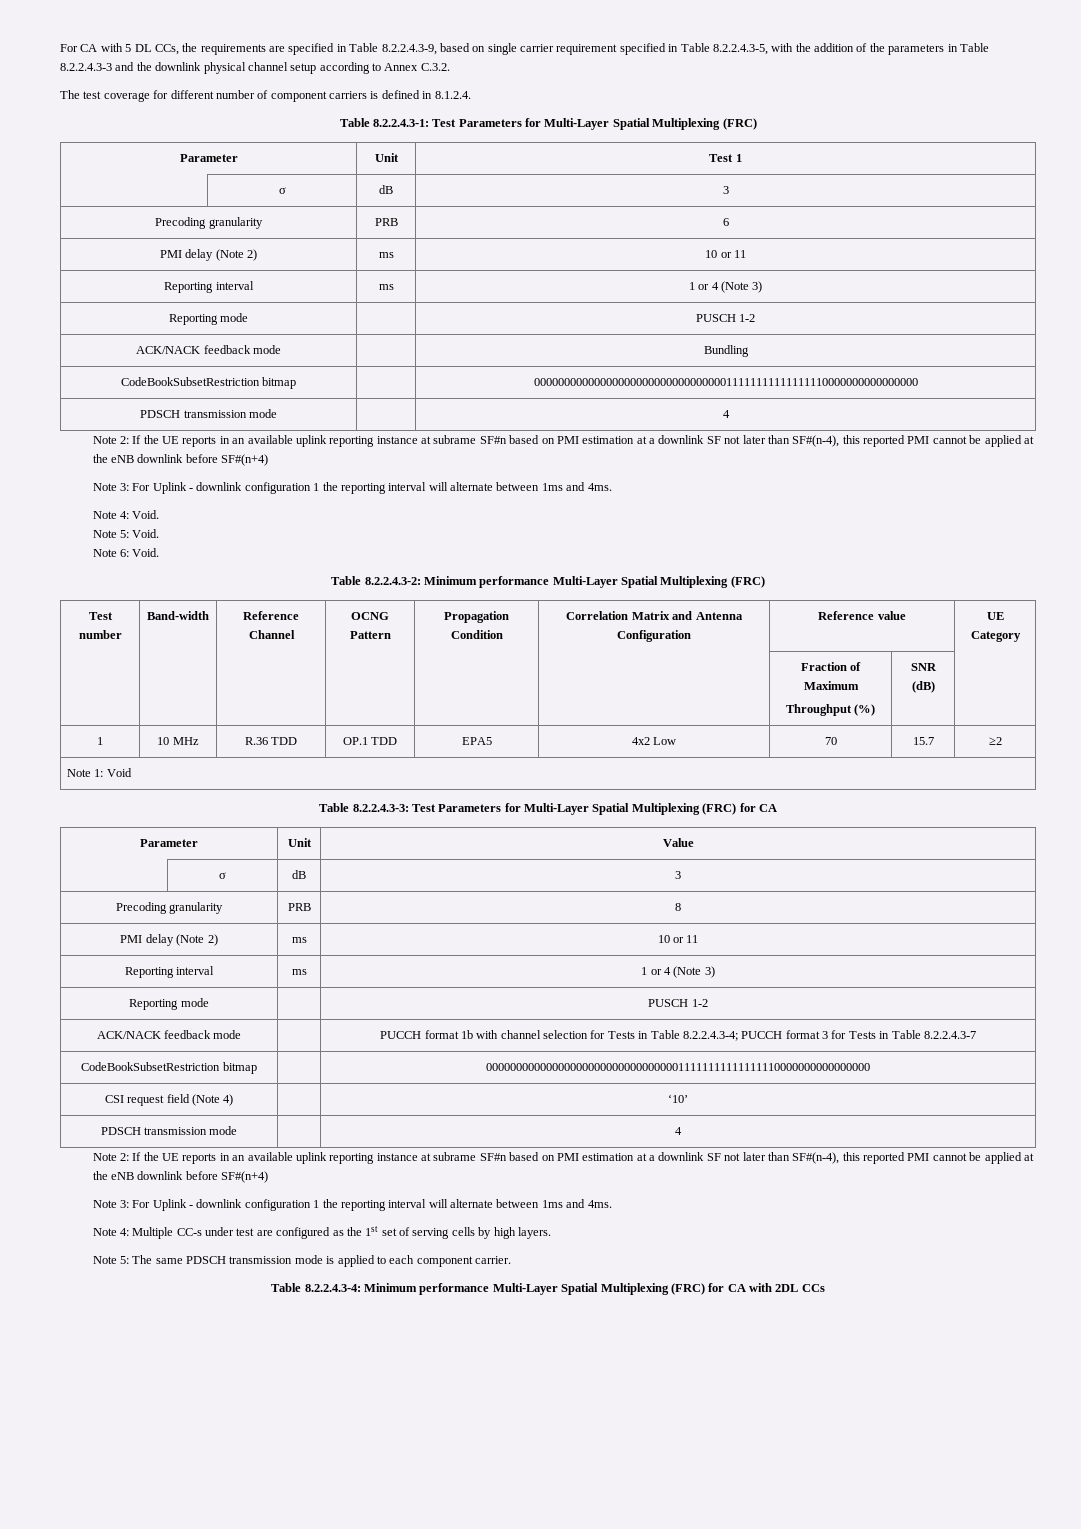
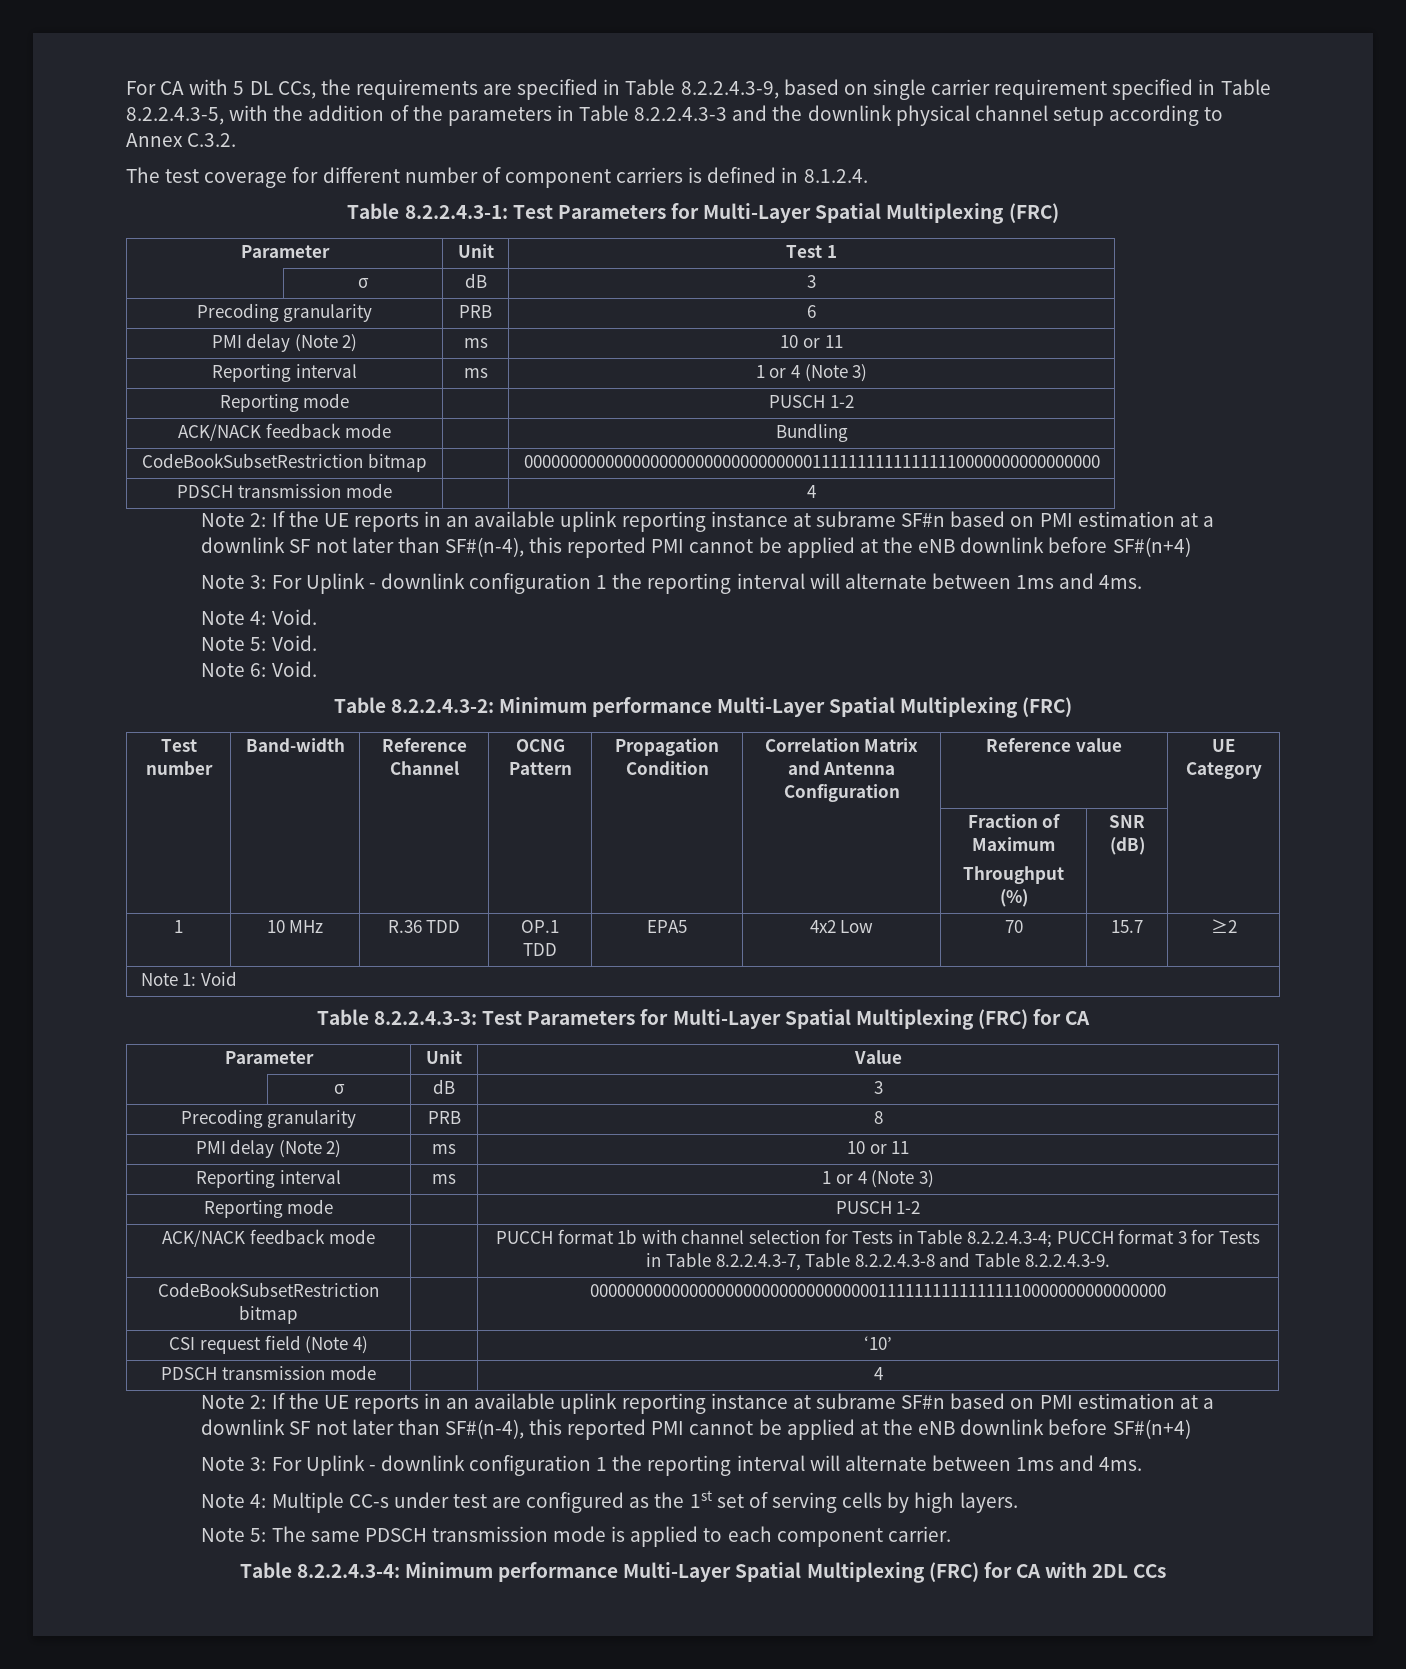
[923,1031,976,1039] 8.2.2.4.3-7 -> [715,1252,1110,1271] 8.2.2.4.3-7, Table 8.2.2.4.3-8 and Table 8.2.2.4.3-9.

